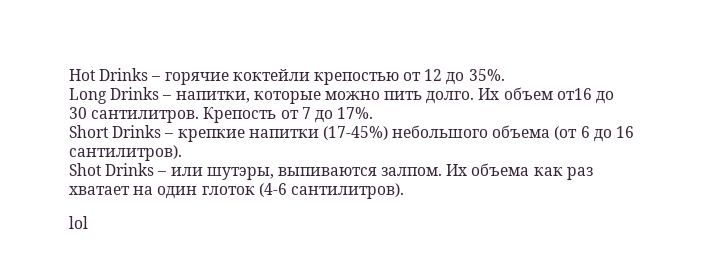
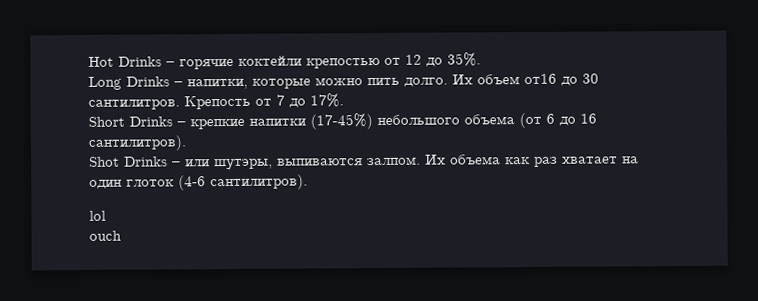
(88, 222) none -> [89,230,122,241] // ouch

